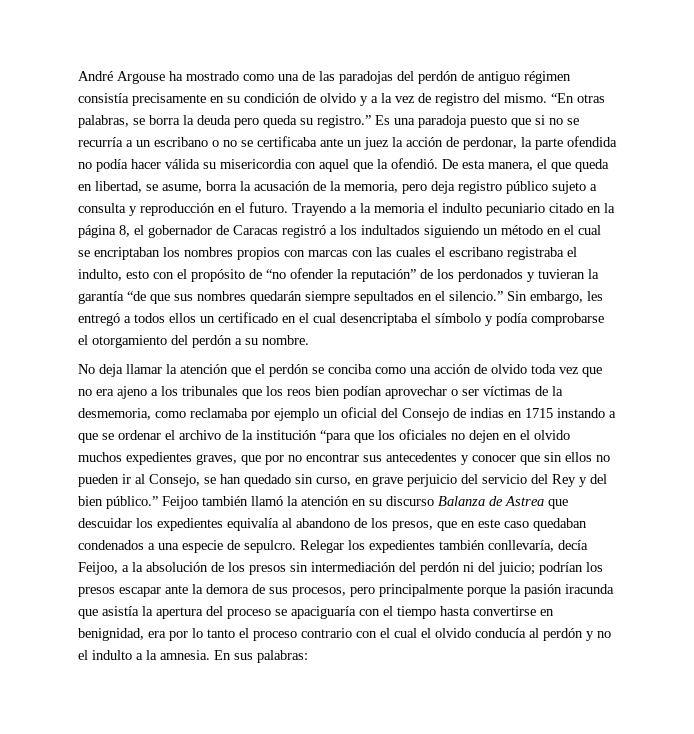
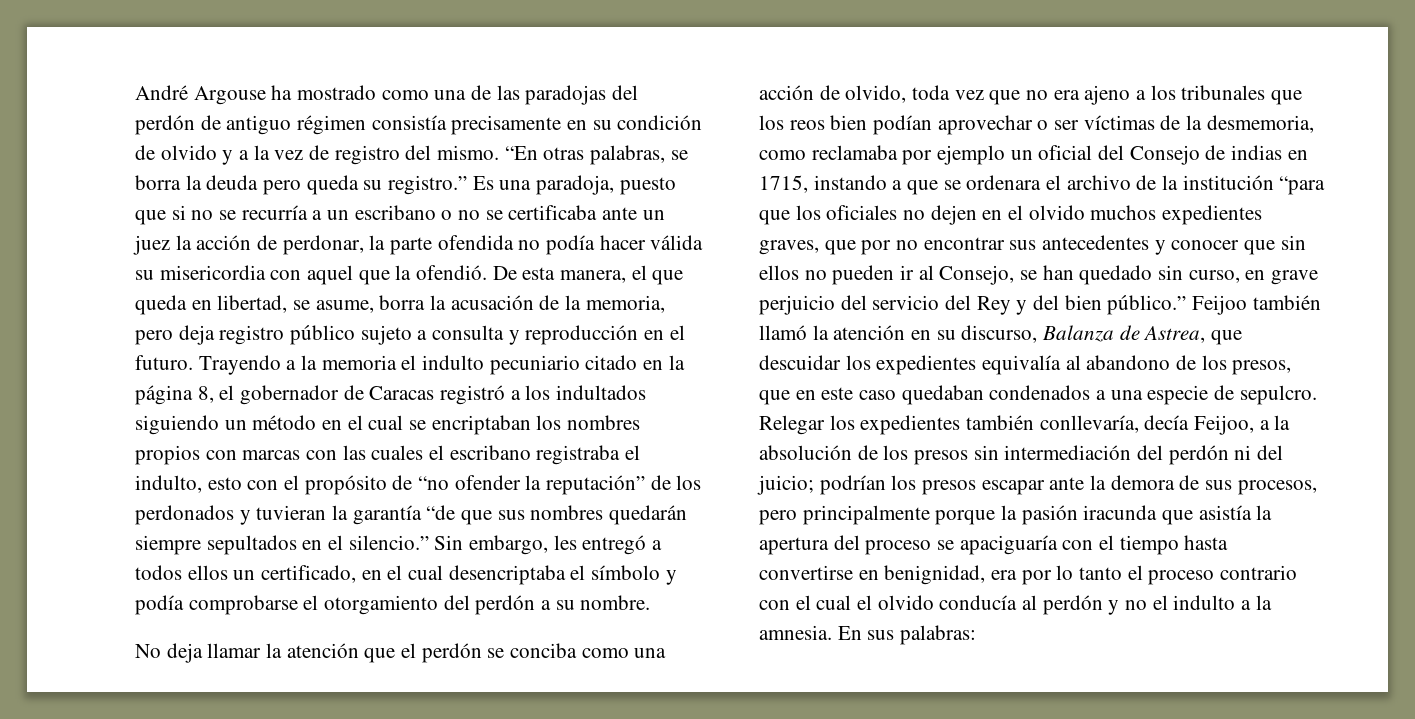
[418,115,467,128] paradoja -> [536,175,615,195] paradoja,
[218,312,278,323] certificado -> [261,565,357,583] certificado,
[491,364,527,374] olvido -> [845,85,907,103] olvido,
[525,408,553,418] 1715 -> [759,175,808,193] 1715,
[118,430,161,440] ordenar -> [966,175,1042,190] ordenara
[386,496,434,506] discurso -> [961,325,1038,343] discurso,
[505,496,544,506] Astrea -> [1143,326,1206,343] Astrea,

